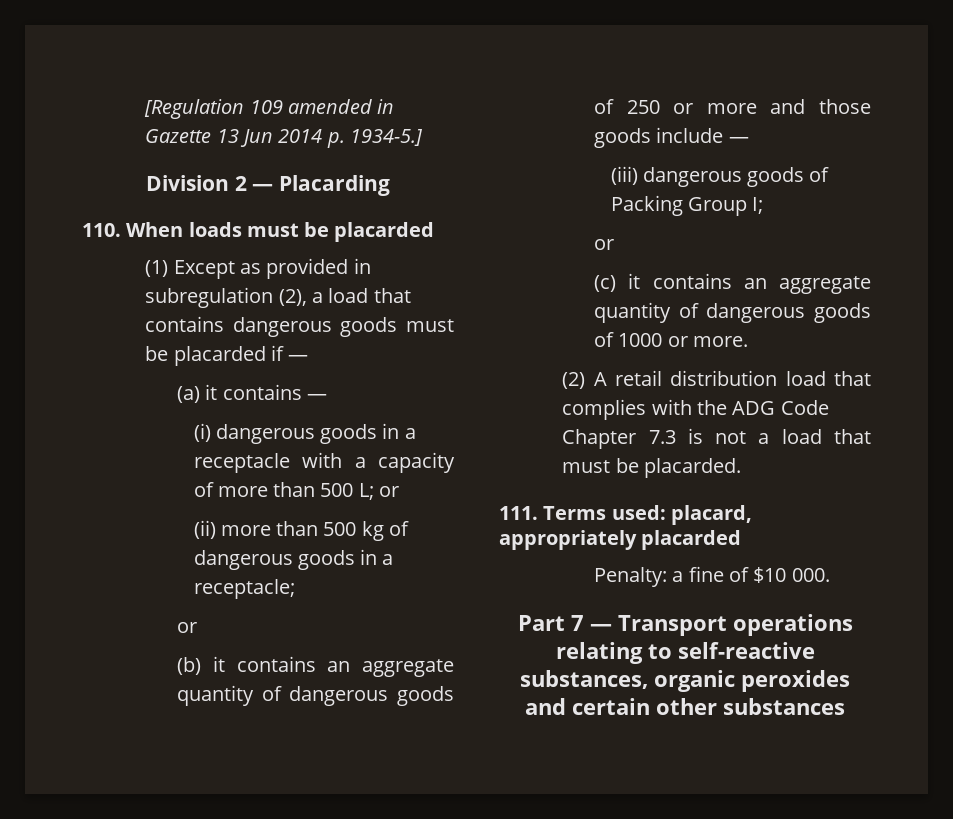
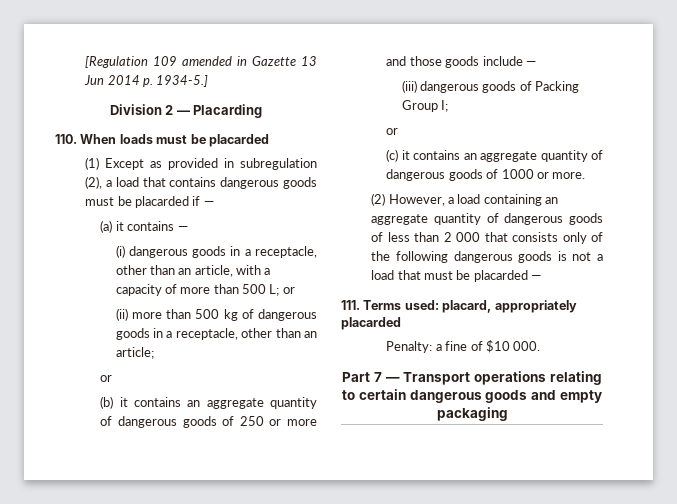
[193,453,290,473] receptacle -> [254,246,317,258] [115,265,233,277] receptacle, other than an article,
[193,579,295,599] receptacle; -> [175,328,317,340] [115,347,154,359] receptacle, other than an article;
[593,370,871,386] [562,399,829,420] [562,429,676,449] A retail distribution load that complies with the ADG Code Chapter 7.3 -> [388,194,559,206] [371,213,603,225] [371,232,603,244] [371,251,553,263] However, a load containing an aggregate quantity of dangerous goods of less than 2 000 that consists only of the following dangerous goods
[643,458,741,478] placarded. -> [473,270,542,282] placarded —
[677,642,815,659] [520,670,850,692] [525,698,845,715] self-reactive substances, organic peroxides and certain other substances -> [359,389,602,403] [436,407,508,421] certain dangerous goods and empty packaging

